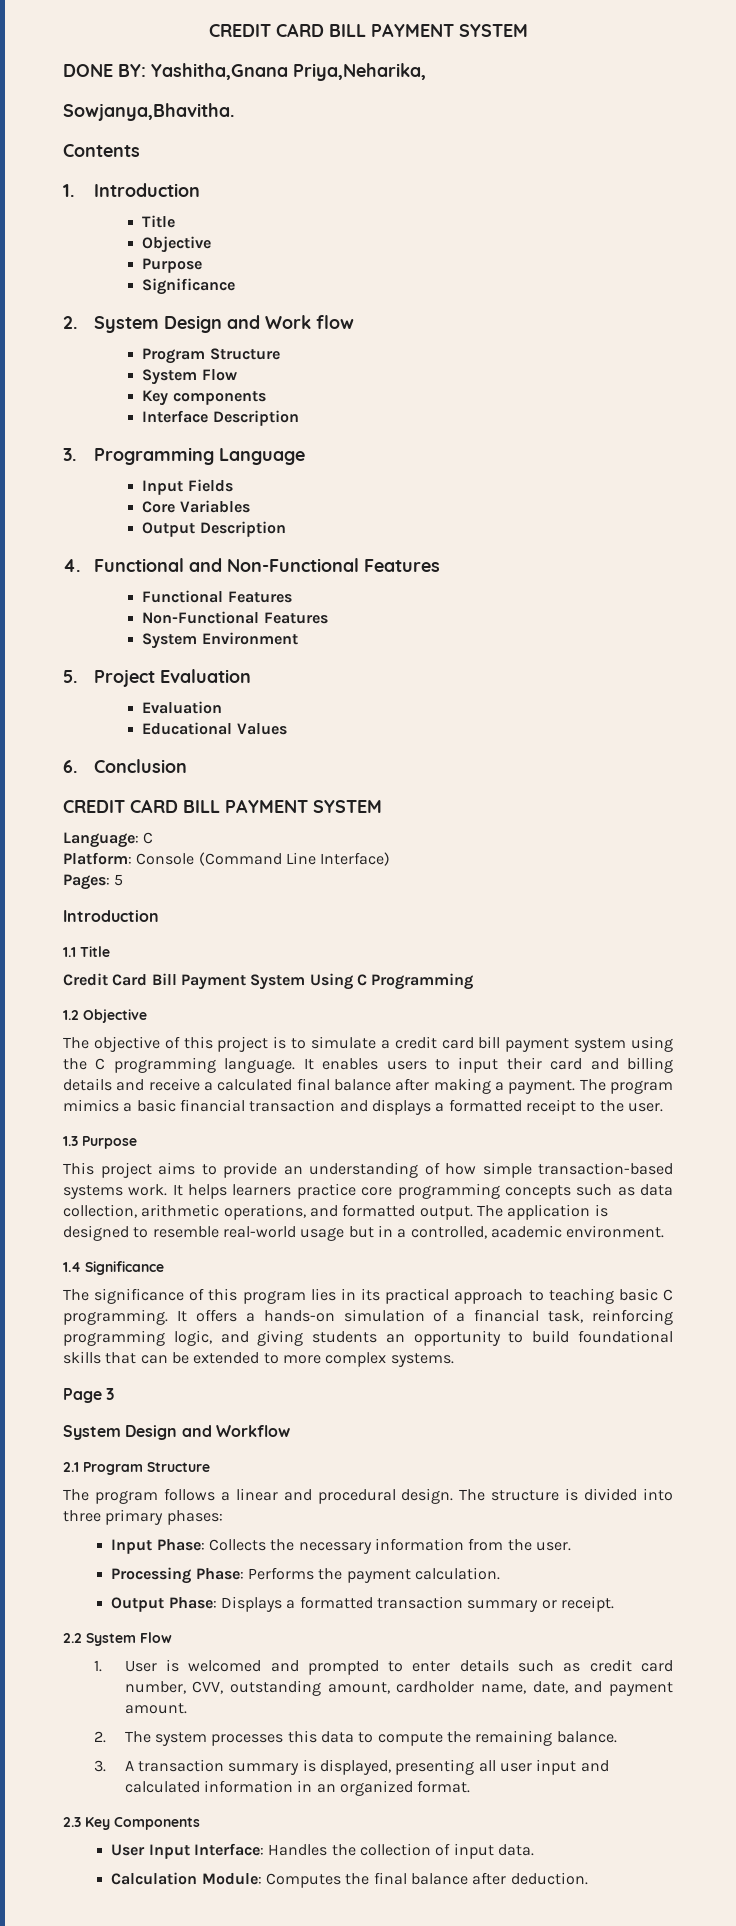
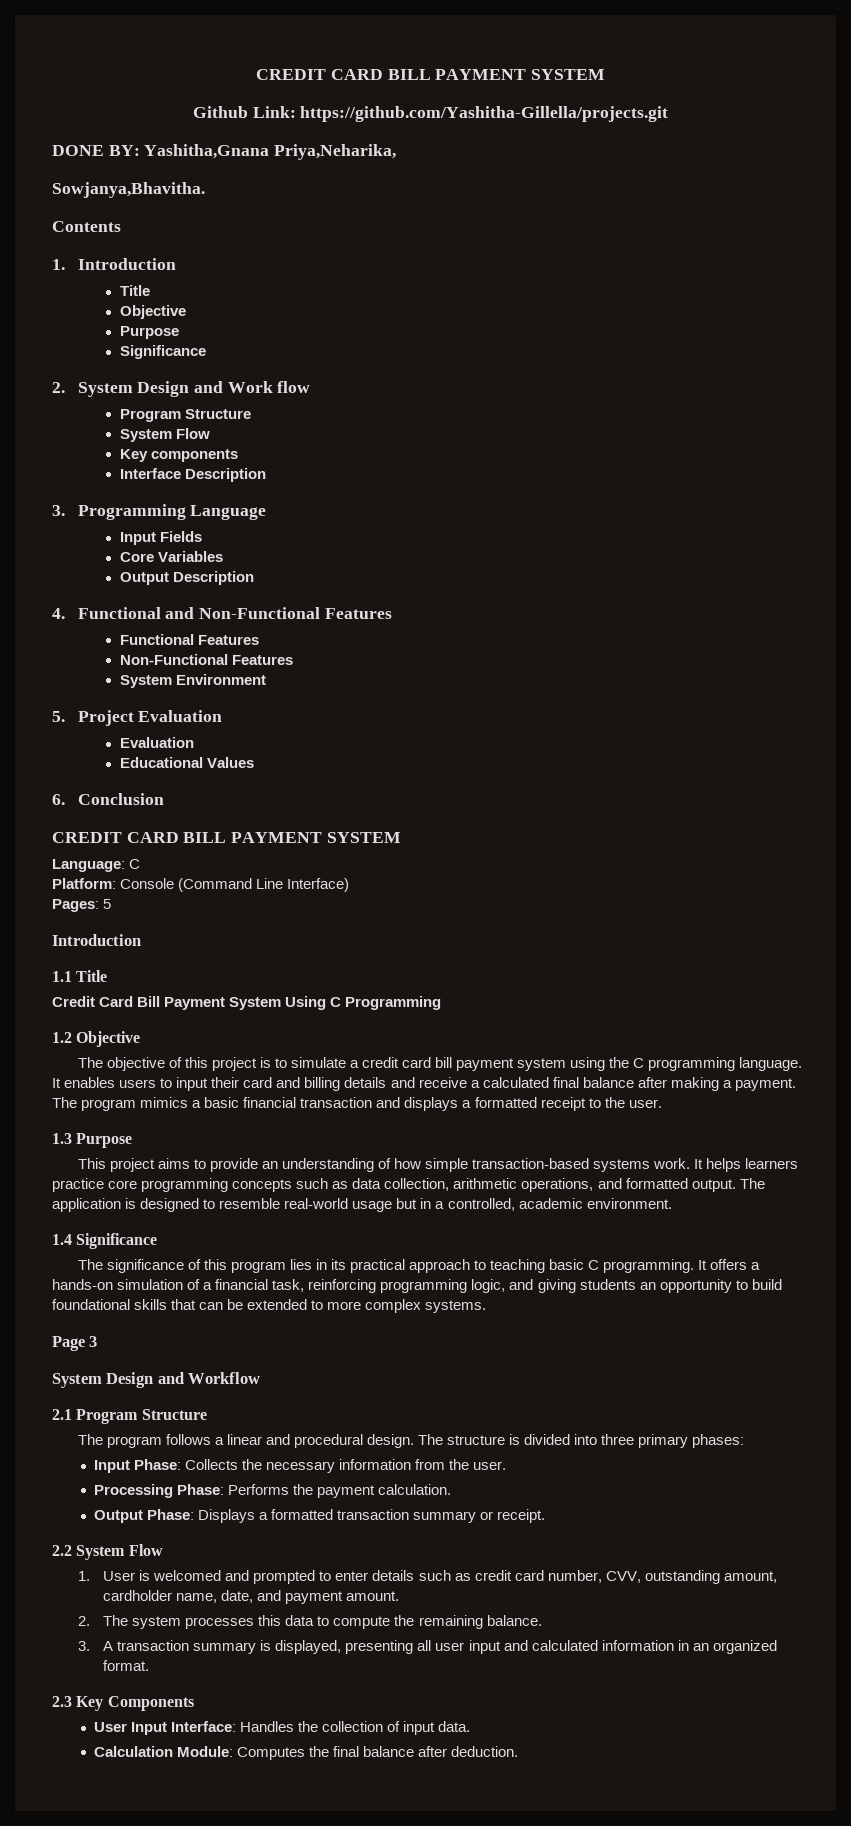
[208,23,528,37] CREDIT CARD BILL PAYMENT SYSTEM -> [256,69,605,80] [192,106,669,122] CREDIT CARD BILL PAYMENT SYSTEM // Github Link: https://github.com/Yashitha-Gillella/projects.git

